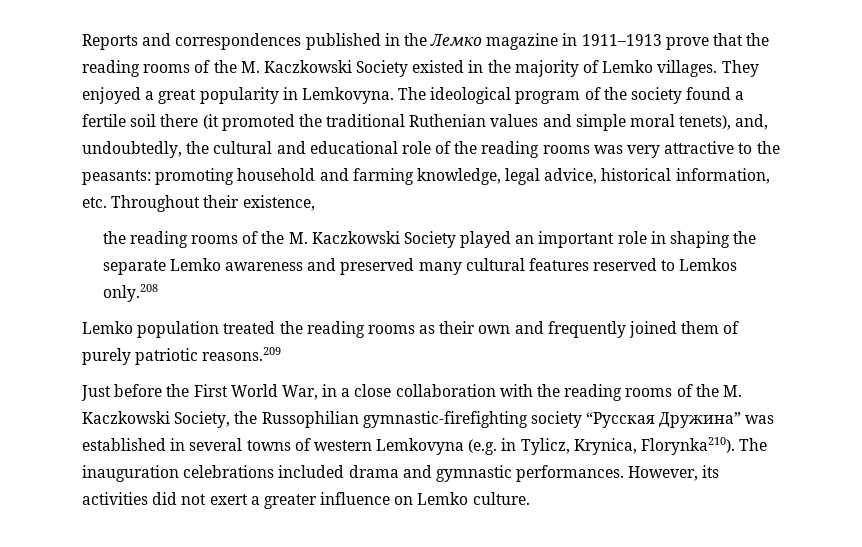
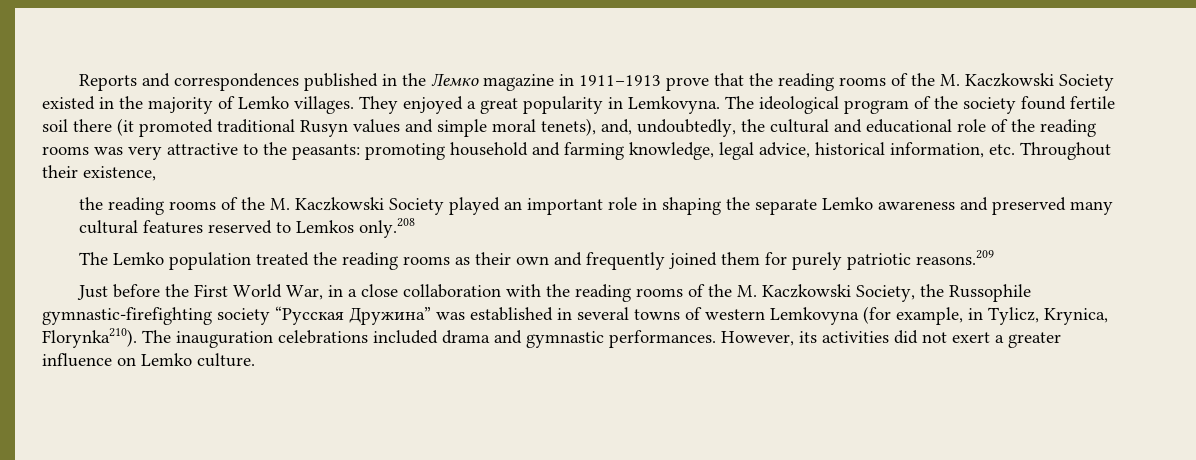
[735,91,745,100] a -> (1066, 103) none
[298,114,487,127] the traditional Ruthenian -> [217,119,348,137] traditional Rusyn
(158, 293) none -> [79,252,109,265] The
[723,321,740,334] of -> [765,252,788,265] for
[261,411,359,428] Russophilian -> [949,284,1032,302] Russophile
[468,439,498,455] (e.g. -> [863,306,963,325] (for example,

